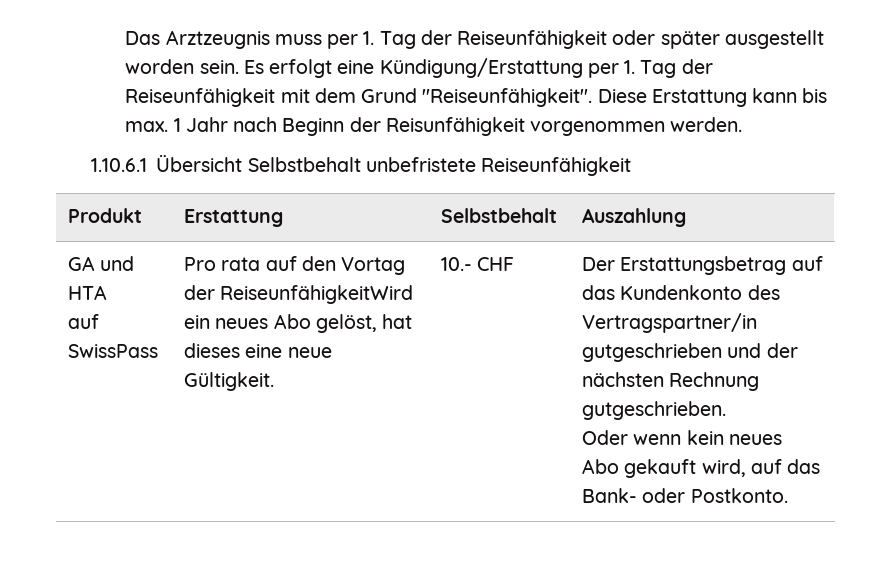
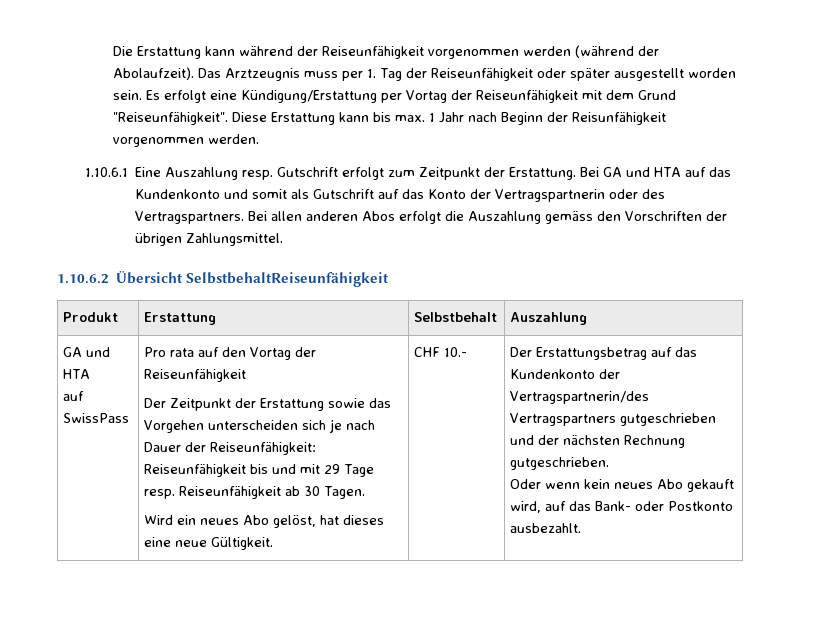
(125, 38) none -> [112,45,659,59] [112,67,194,80] Die Erstattung kann während der Reiseunfähigkeit vorgenommen werden (während der Abolaufzeit).
[624,60,677,78] 1. Tag -> [405,90,447,103] Vortag
[156,155,632,176] Übersicht Selbstbehalt unbefristete Reiseunfähigkeit -> [135,167,732,180] [135,189,666,202] [135,211,728,224] [135,233,284,246] [57,271,390,287] Eine Auszahlung resp. Gutschrift erfolgt zum Zeitpunkt der Erstattung. Bei GA und HTA auf das Kundenkonto und somit als Gutschrift auf das Konto der Vertragspartnerin oder des Vertragspartners. Bei allen anderen Abos erfolgt die Auszahlung gemäss den Vorschriften der übrigen Zahlungsmittel. // 1.10.6.2 Übersicht SelbstbehaltReiseunfähigkeit
[220,285,414,304] ReiseunfähigkeitWird -> [144,369,247,382] [144,398,392,411] [144,419,376,433] [144,442,317,455] [144,464,375,477] [144,486,366,499] [144,515,174,525] Reiseunfähigkeit // Der Zeitpunkt der Erstattung sowie das Vorgehen unterscheiden sich je nach Dauer der Reiseunfähigkeit: Reiseunfähigkeit bis und mit 29 Tage resp. Reiseunfähigkeit ab 30 Tagen. // Wird
(274, 381) none -> [414,347,441,357] CHF
[477,257,515,271] CHF -> (468, 352) none
[747,285,780,300] [581,313,757,333] des Vertragspartner/in -> [599,369,621,379] [510,391,650,404] [510,413,617,426] der Vertragspartnerin/des Vertragspartners
[690,488,788,503] Postkonto. -> [668,501,734,511] [510,523,582,533] Postkonto ausbezahlt.

